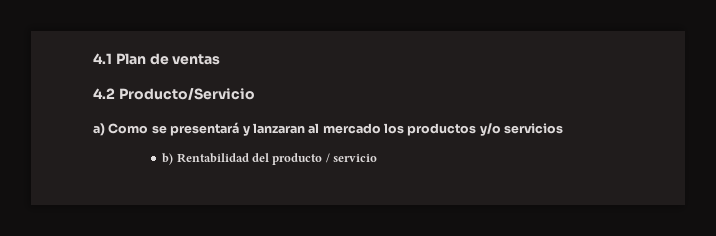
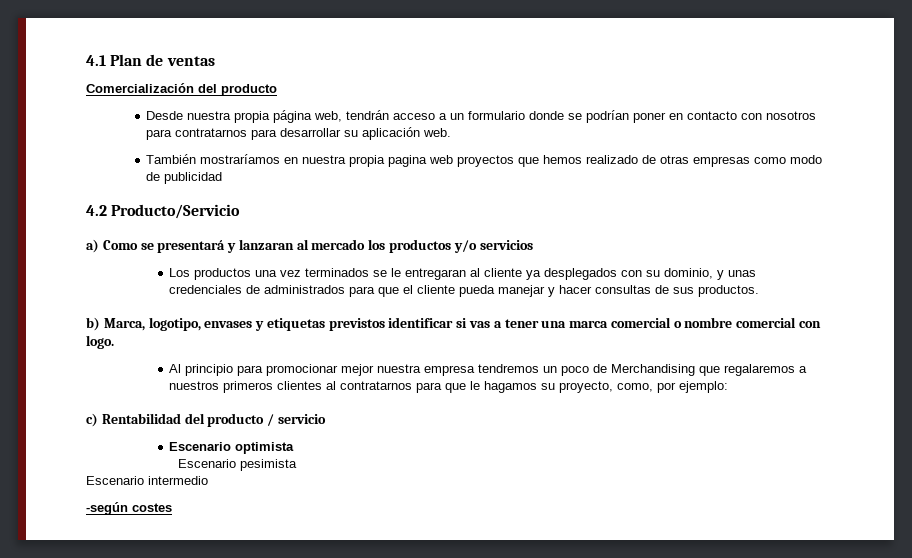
(221, 59) none -> [86,83,277,96] [146,110,817,123] [146,127,452,140] [146,154,823,167] [146,172,223,184] // Comercialización del producto // Desde nuestra propia página web, tendrán acceso a un formulario donde se podrían poner en contacto con nosotros para contratarnos para desarrollar su aplicación web. // También mostraríamos en nuestra propia pagina web proyectos que hemos realizado de otras empresas como modo de publicidad
[162,153,174,165] b) -> [169,268,757,280] [169,285,760,297] [86,317,822,331] [86,335,114,349] [169,364,808,376] [169,381,729,393] [86,413,98,427] Los productos una vez terminados se le entregaran al cliente ya desplegados con su dominio, y unas credenciales de administrados para que el cliente pueda manejar y hacer consultas de sus productos. // b) Marca, logotipo, envases y etiquetas previstos identificar si vas a tener una marca comercial o nombre comercial con logo. // Al principio para promocionar mejor nuestra empresa tendremos un poco de Merchandising que regalaremos a nuestros primeros clientes al contratarnos para que le hagamos su proyecto, como, por ejemplo: // c)
(378, 158) none -> [169,442,295,454] [177,459,297,471] [86,476,208,485] [86,502,172,515] // Escenario optimista // Escenario pesimista // Escenario intermedio // -según costes

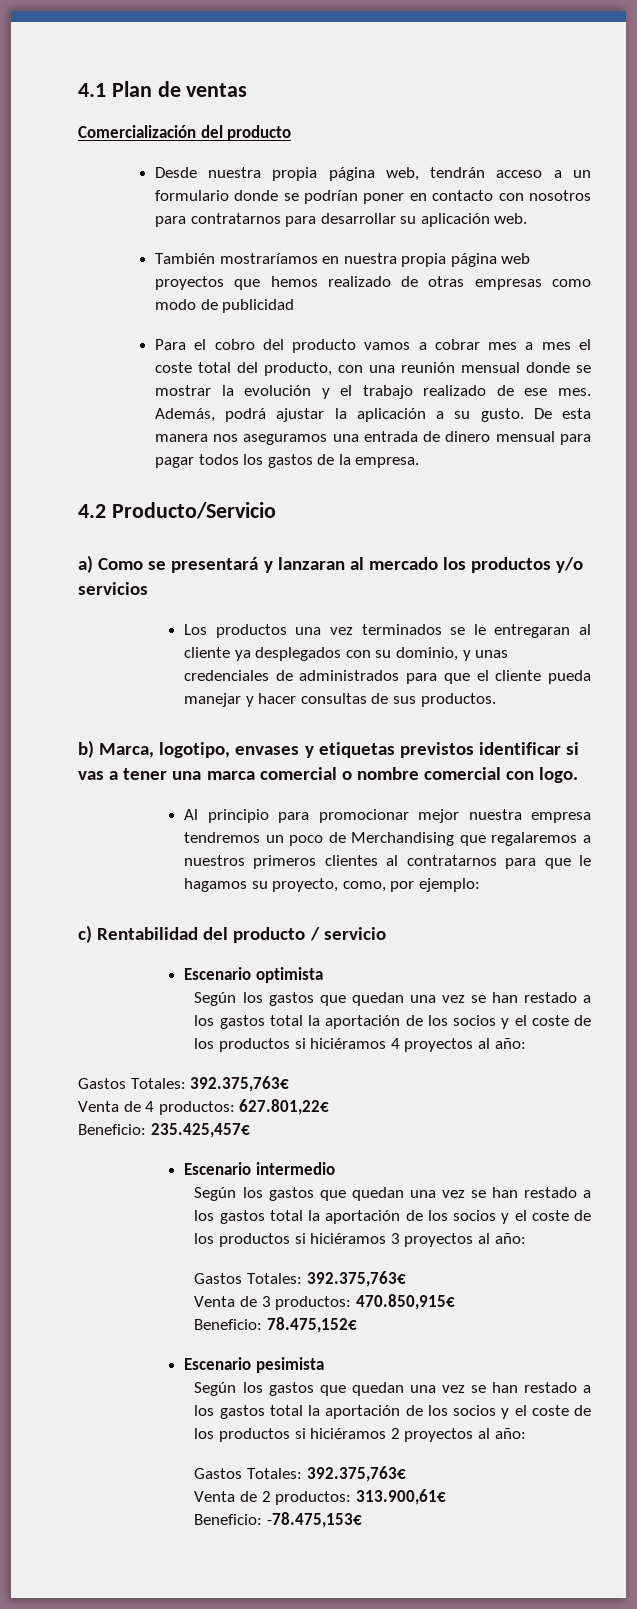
[388,155,428,167] pagina -> [450,253,497,267] página
(223, 178) none -> [154,339,592,353] [154,362,591,376] [154,385,592,399] [154,408,591,422] [154,431,591,445] [154,454,420,468] // Para el cobro del producto vamos a cobrar mes a mes el coste total del producto, con una reunión mensual donde se mostrar la evolución y el trabajo realizado de ese mes. Además, podrá ajustar la aplicación a su gusto. De esta manera nos aseguramos una entrada de dinero mensual para pagar todos los gastos de la empresa.
[177,459,297,471] [86,476,208,485] [86,502,172,515] Escenario pesimista // Escenario intermedio // -según costes -> [194,992,592,1006] [194,1015,592,1029] [194,1038,526,1052] [78,1076,290,1092] [78,1099,330,1115] [78,1123,250,1138] [184,1162,335,1175] [194,1187,592,1201] [194,1210,592,1224] [194,1233,526,1247] [194,1271,406,1287] [194,1294,455,1310] [194,1317,358,1333] [184,1357,324,1373] [194,1382,592,1396] [194,1405,592,1419] [194,1428,526,1442] [194,1466,406,1482] [194,1489,446,1505] [194,1512,363,1528] Según los gastos que quedan una vez se han restado a los gastos total la aportación de los socios y el coste de los productos si hiciéramos 4 proyectos al año: // Gastos Totales: 392.375,763€ // Venta de 4 productos: 627.801,22€ // Beneficio: 235.425,457€ // Escenario intermedio // Según los gastos que quedan una vez se han restado a los gastos total la aportación de los socios y el coste de los productos si hiciéramos 3 proyectos al año: // Gastos Totales: 392.375,763€ // Venta de 3 productos: 470.850,915€ // Beneficio: 78.475,152€ // Escenario pesimista // Según los gastos que quedan una vez se han restado a los gastos total la aportación de los socios y el coste de los productos si hiciéramos 2 proyectos al año: // Gastos Totales: 392.375,763€ // Venta de 2 productos: 313.900,61€ // Beneficio: -78.475,153€

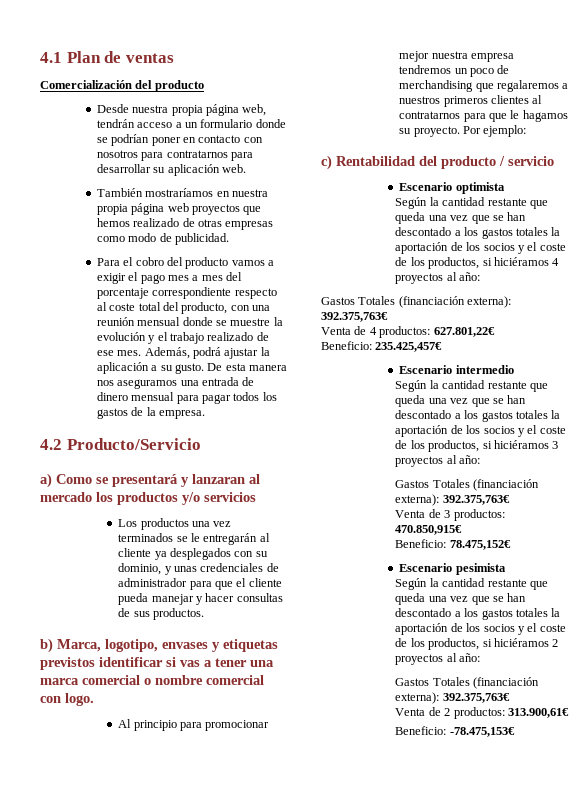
[222,299,295,313] publicidad -> [174,233,229,245] publicidad.
[434,339,592,350] cobrar mes a mes el -> [96,272,243,284] [96,287,277,299] [96,302,107,311] exigir el pago mes a mes del porcentaje correspondiente respecto al
[154,385,211,396] mostrar -> [230,318,271,326] muestre
[494,624,571,638] entregaran -> [203,533,258,545] entregarán
[299,670,400,681] administrados -> [118,578,188,587] administrador
[351,832,455,846] Merchandising -> [399,80,474,92] merchandising
[272,878,415,892] proyecto, como, por -> [413,126,482,137] proyecto. Por
[242,992,592,1006] [194,1015,303,1029] los gastos que quedan una vez se han restado a los gastos total -> [429,197,548,209] [395,212,527,224] [395,227,548,239] la cantidad restante que queda una vez que se han descontado a los gastos totales
[219,1038,291,1052] productos -> [428,257,480,269] productos,
[130,1078,186,1089] Totales: -> [358,296,512,308] Totales (financiación externa):
[242,1187,592,1201] [194,1210,303,1224] los gastos que quedan una vez se han restado a los gastos total -> [429,380,548,392] [395,395,527,407] [395,410,548,422] la cantidad restante que queda una vez que se han descontado a los gastos totales
[219,1233,291,1247] productos -> [428,440,480,452] productos,
[247,1273,303,1284] Totales: -> [432,479,540,491] [395,494,440,506] Totales (financiación externa):
[242,1382,592,1396] [194,1405,303,1419] los gastos que quedan una vez se han restado a los gastos total -> [429,578,548,590] [395,593,527,605] [395,608,548,620] la cantidad restante que queda una vez que se han descontado a los gastos totales
[219,1428,291,1442] productos -> [428,638,480,650] productos,
[247,1468,303,1479] Totales: -> [432,677,540,689] [395,692,440,704] Totales (financiación externa):

